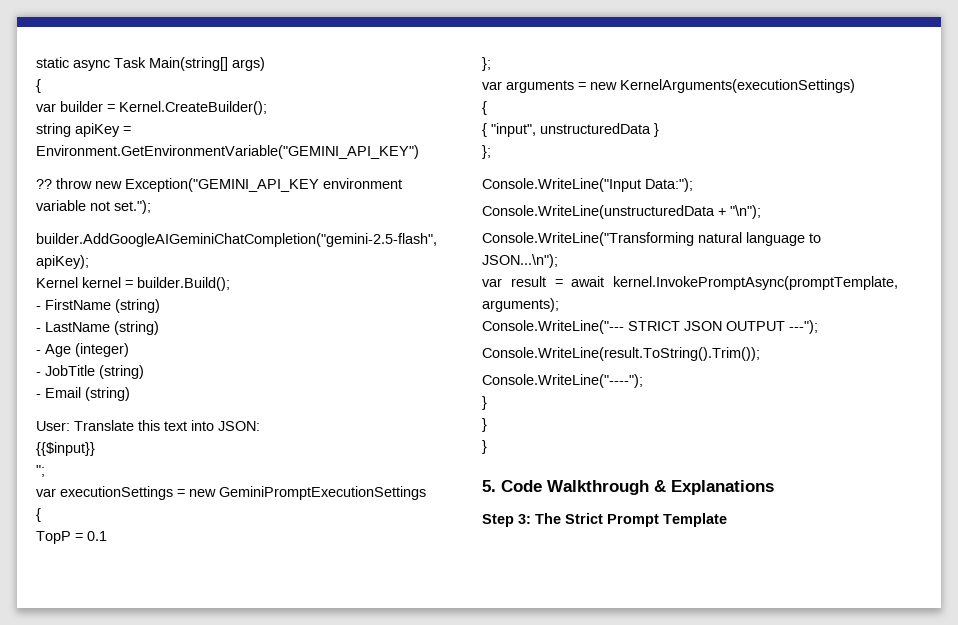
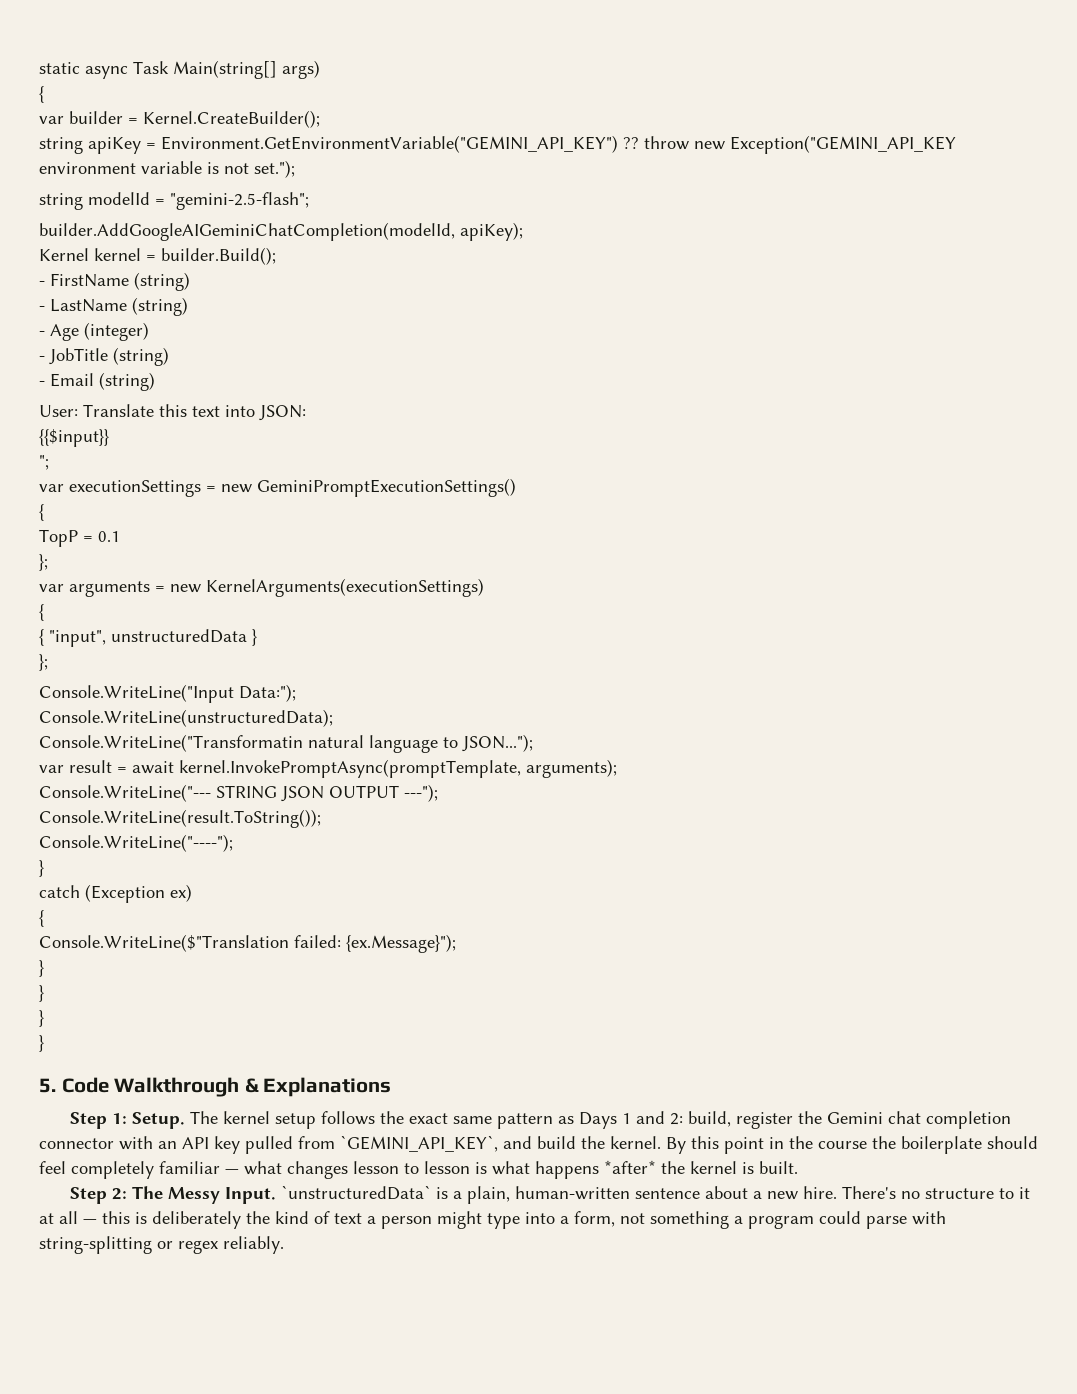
(419, 152) // -> (618, 144) none
(86, 205) none -> [207,162,219,174] is
[36,233,437,247] builder.AddGoogleAIGeminiChatCompletion("gemini-2.5-flash", -> [39,192,309,210] [39,222,455,241] string modelId = "gemini-2.5-flash"; // builder.AddGoogleAIGeminiChatCompletion(modelId,
[219,486,426,500] GeminiPromptExecutionSettings -> [257,478,516,497] GeminiPromptExecutionSettings()
[482,205,761,219] [482,232,694,246] Console.WriteLine(unstructuredData + "\n"); // Console.WriteLine("Transforming -> [39,709,333,727] [39,734,303,752] Console.WriteLine(unstructuredData); // Console.WriteLine("Transformatin
[482,254,558,268] JSON...\n"); -> [462,734,533,752] JSON...");
[628,321,680,331] STRICT -> [216,785,277,799] STRING
[482,347,760,361] Console.WriteLine(result.ToString().Trim()); -> [39,809,321,828] Console.WriteLine(result.ToString());
(487, 403) none -> [39,884,192,903] [39,910,44,927] [39,934,456,953] [39,960,44,977] [39,985,44,1002] // catch (Exception ex) // { // Console.WriteLine($"Translation failed: {ex.Message}"); // } // }
[518,513,727,527] 3: The Strict Prompt Template -> [112,1111,1012,1129] [39,1135,1038,1154] [39,1160,798,1179] [70,1185,1031,1204] [39,1211,946,1229] [39,1236,284,1254] 1: Setup. The kernel setup follows the exact same pattern as Days 1 and 2: build, register the Gemini chat completion connector with an API key pulled from `GEMINI_API_KEY`, and build the kernel. By this point in the course the boilerplate should feel completely familiar — what changes lesson to lesson is what happens *after* the kernel is built. // Step 2: The Messy Input. `unstructuredData` is a plain, human-written sentence about a new hire. There's no structure to it at all — this is deliberately the kind of text a person might type into a form, not something a program could parse with string-splitting or regex reliably.

